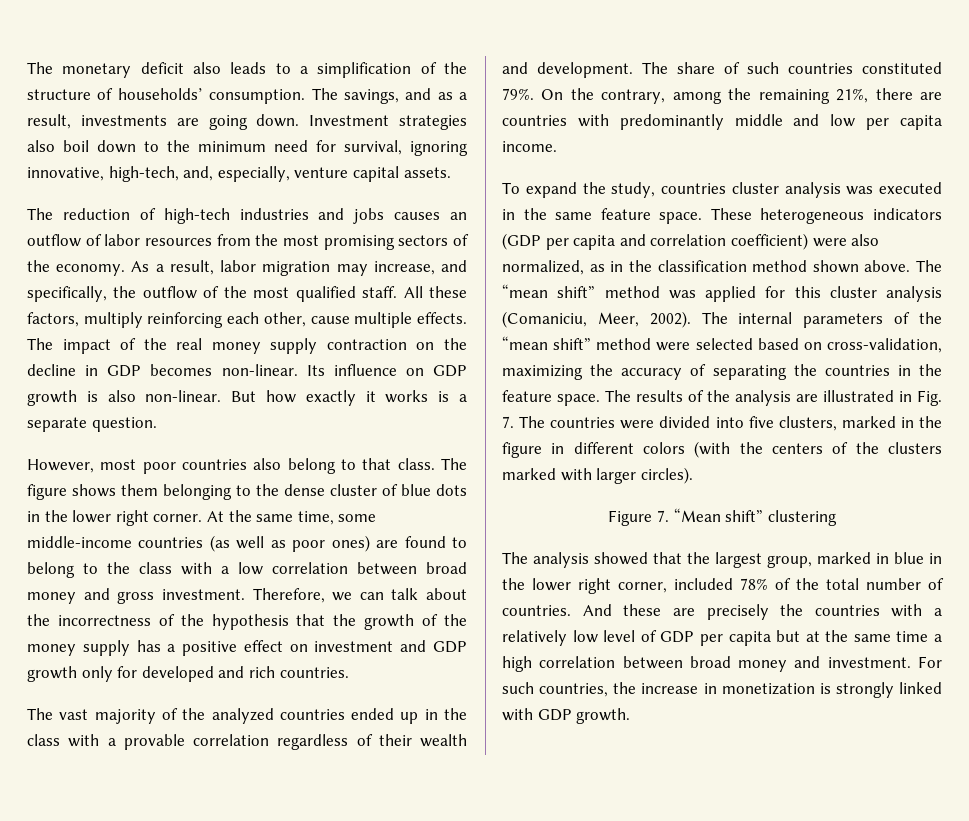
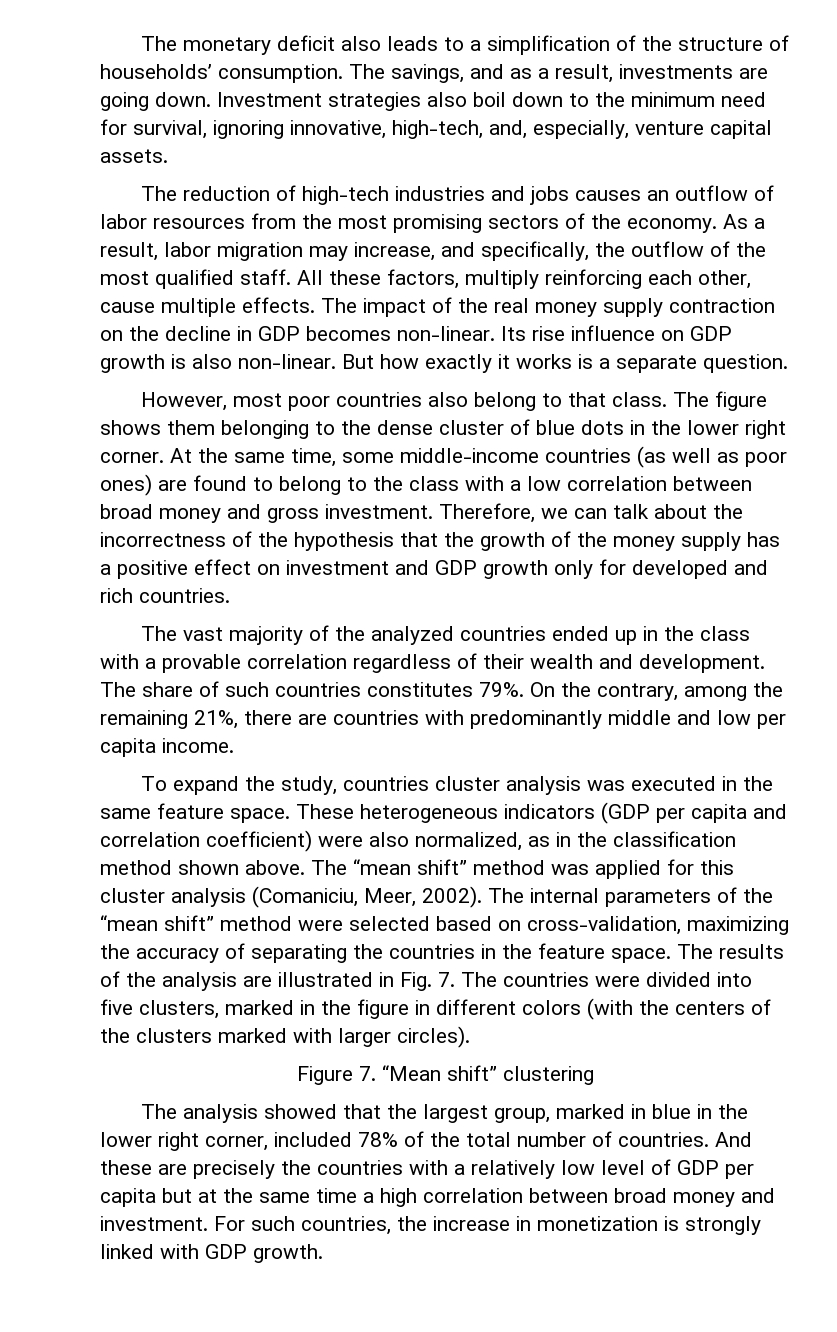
(325, 370) none -> [532,326,565,341] rise
[862,62,942,74] constituted -> [367,682,473,697] constitutes

